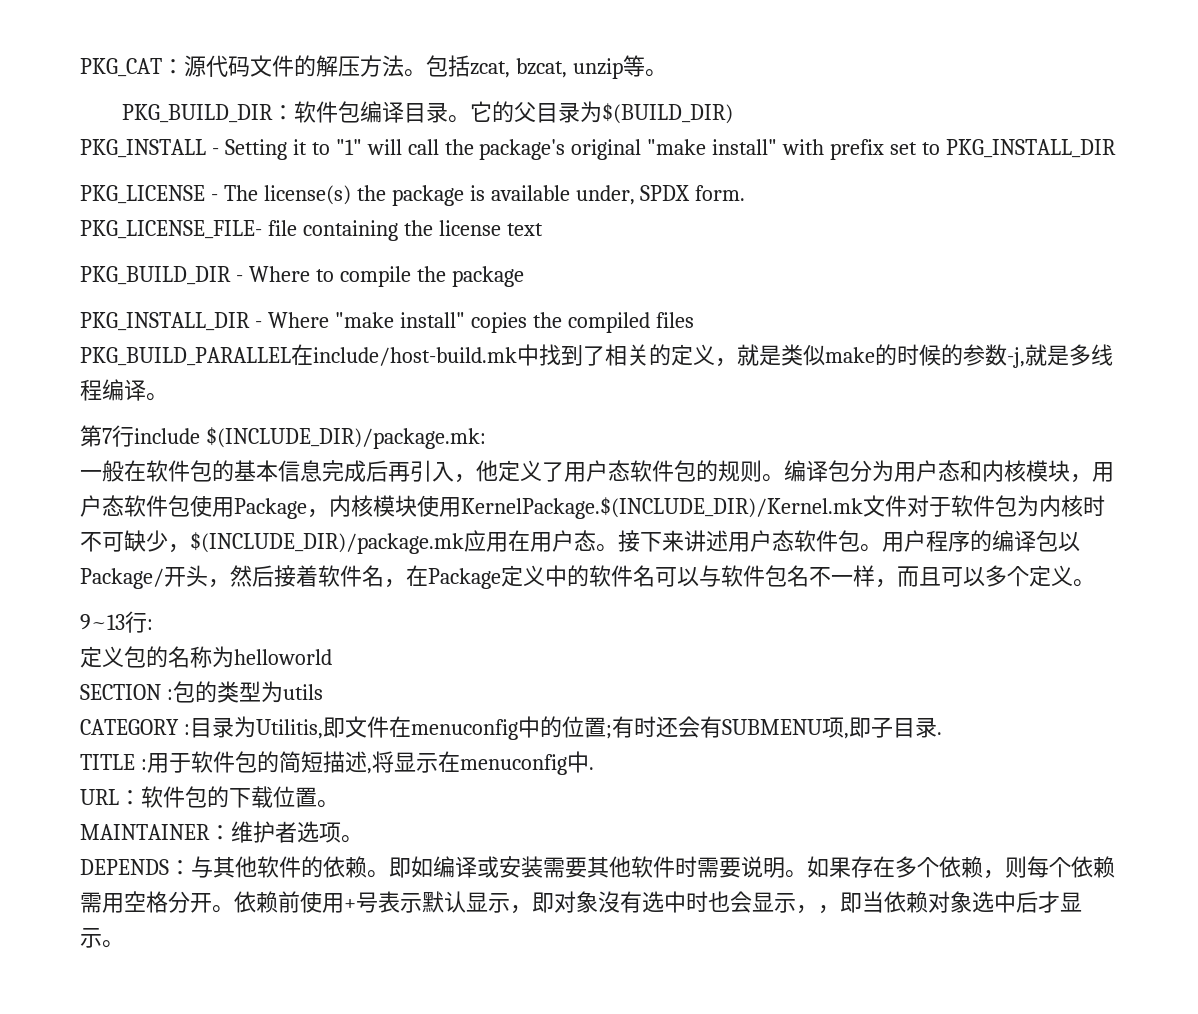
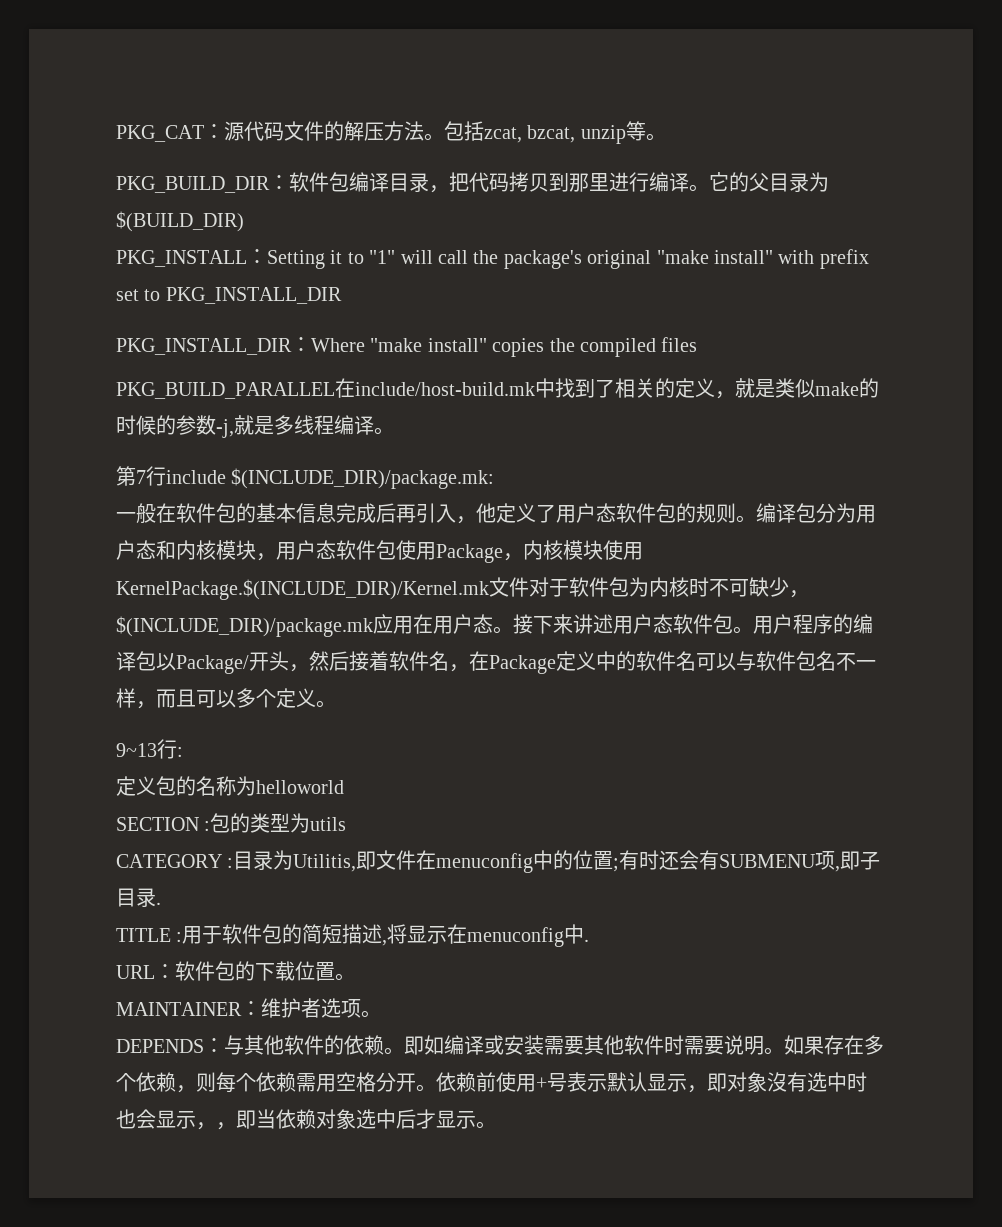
(448, 112) none -> [429,172,689,193] ，把代码拷贝到那里进行编译
[211,148,219,155] - -> [247,249,267,264] ：
[80,185,746,206] [80,220,543,241] [80,266,524,287] [80,312,262,331] // PKG_LICENSE - The license(s) the package is available under, SPDX form. // PKG_LICENSE_FILE- file containing the license text // PKG_BUILD_DIR - Where to compile the package // PKG_INSTALL_DIR - -> [116,337,311,355] // PKG_INSTALL_DIR：

